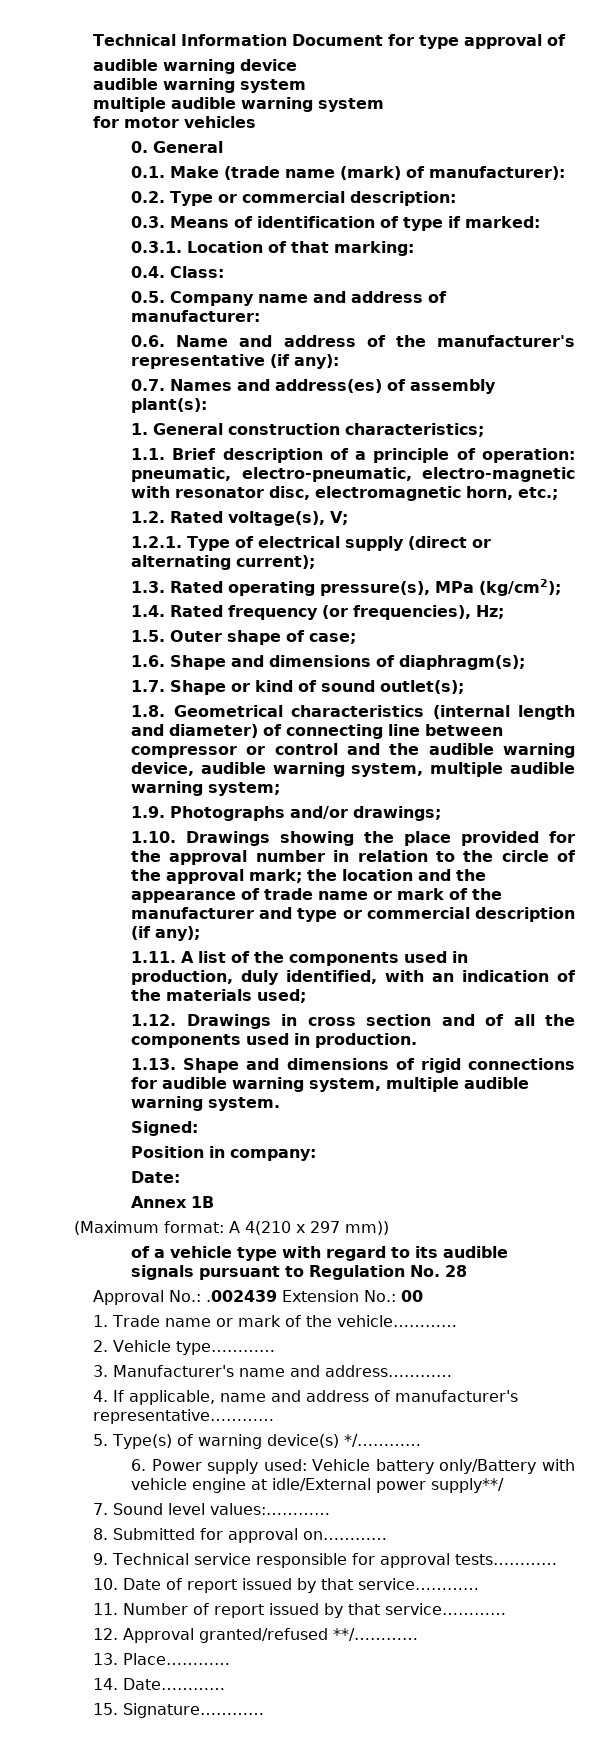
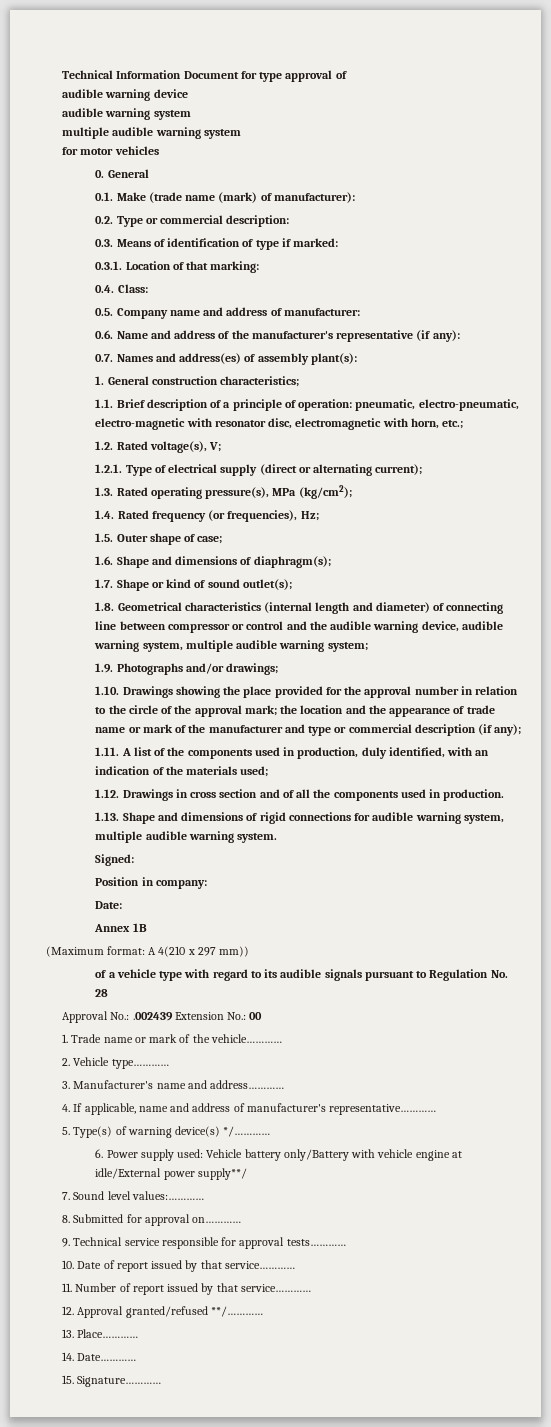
(462, 493) none -> [382,418,408,427] with

